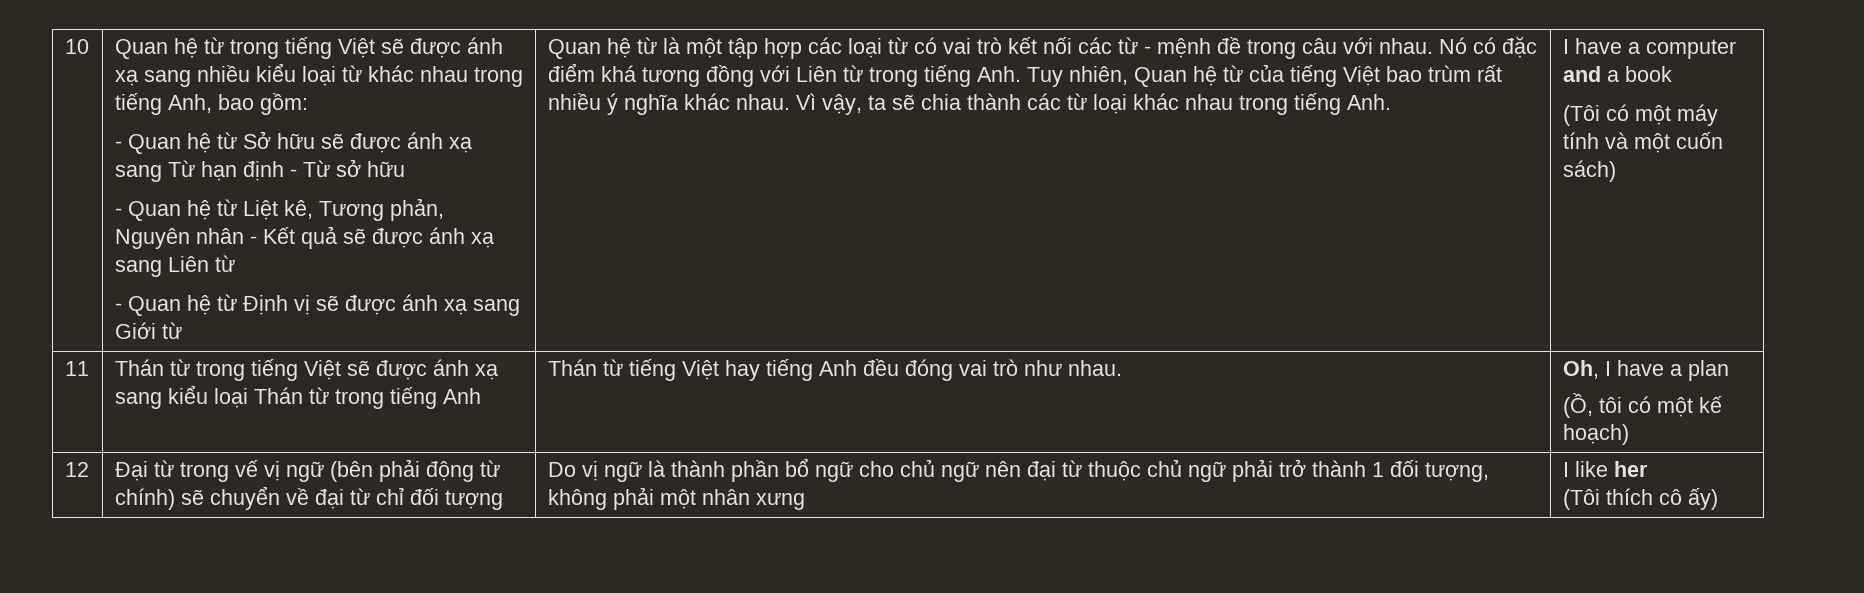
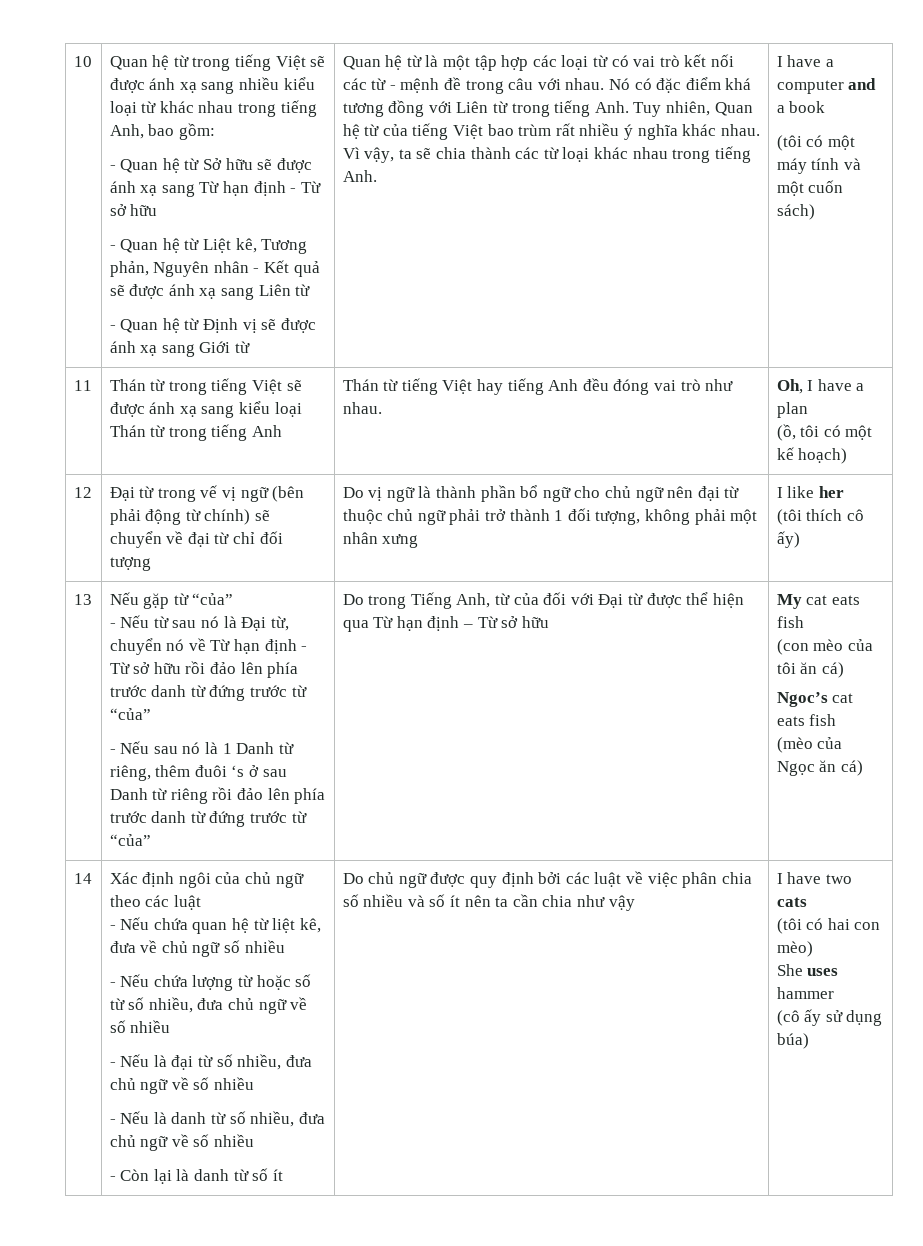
[1562,105,1600,126] (Tôi -> [776,135,802,151] (tôi
[1562,393,1593,418] (Ồ, -> [776,424,796,441] (ồ,
[1562,489,1600,510] (Tôi -> [776,509,802,525] (tôi
(1718, 499) none -> [73,594,92,605] [109,592,234,609] [109,615,289,631] [109,638,308,655] [109,661,299,678] [109,685,307,701] [109,708,151,720] [109,741,294,754] [109,765,287,781] [109,787,326,804] [109,811,307,827] [109,834,151,846] [342,592,744,609] [342,616,549,632] [776,594,860,609] [776,616,804,628] [776,639,873,655] [776,662,844,678] [776,692,854,707] [776,714,837,726] [776,737,843,753] [776,760,863,776] [73,873,92,884] [109,872,304,888] [109,895,201,910] [109,917,321,934] [109,940,285,957] [109,974,312,991] [109,997,308,1014] [109,1020,171,1033] [109,1054,312,1070] [109,1077,255,1094] [109,1111,325,1127] [109,1134,255,1151] [109,1168,283,1184] [342,871,752,888] [342,894,635,911] [776,872,852,884] [776,897,807,907] [776,918,881,934] [776,941,813,957] [776,964,839,976] [776,987,834,999] [776,1009,883,1026] [776,1033,809,1049] // 13 | Nếu gặp từ “của” // - Nếu từ sau nó là Đại từ, chuyển nó về Từ hạn định - Từ sở hữu rồi đảo lên phía trước danh từ đứng trước từ “của” // - Nếu sau nó là 1 Danh từ riêng, thêm đuôi ‘s ở sau Danh từ riêng rồi đảo lên phía trước danh từ đứng trước từ “của” | Do trong Tiếng Anh, từ của đối với Đại từ được thể hiện qua Từ hạn định – Từ sở hữu | My cat eats fish // (con mèo của tôi ăn cá) // Ngoc’s cat eats fish // (mèo của Ngọc ăn cá) // 14 | Xác định ngôi của chủ ngữ theo các luật // - Nếu chứa quan hệ từ liệt kê, đưa về chủ ngữ số nhiều // - Nếu chứa lượng từ hoặc số từ số nhiều, đưa chủ ngữ về số nhiều // - Nếu là đại từ số nhiều, đưa chủ ngữ về số nhiều // - Nếu là danh từ số nhiều, đưa chủ ngữ về số nhiều // - Còn lại là danh từ số ít | Do chủ ngữ được quy định bởi các luật về việc phân chia số nhiều và số ít nên ta cần chia như vậy | I have two cats // (tôi có hai con mèo) // She uses hammer // (cô ấy sử dụng búa)

